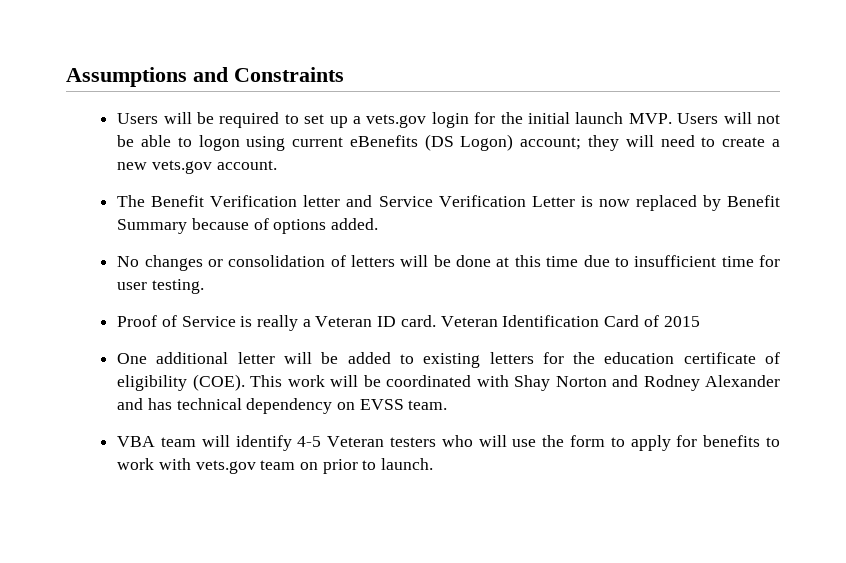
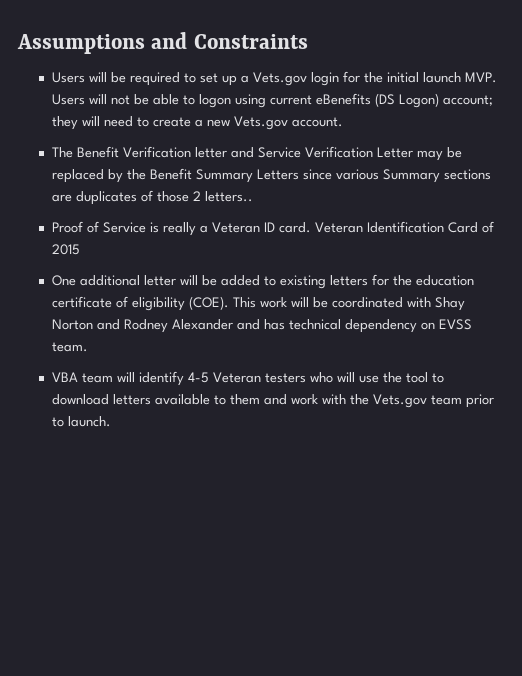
[366,114,427,128] vets.gov -> [252,72,307,86] Vets.gov
[151,160,212,174] vets.gov -> [233,116,288,130] Vets.gov
[580,196,630,207] is now -> [416,147,462,161] may be
(721, 203) none -> [126,169,146,180] the
[191,218,379,234] [117,255,780,271] [117,279,204,294] because of options added. // No changes or consolidation of letters will be done at this time due to insufficient time for user testing. -> [256,169,491,183] [51,190,253,205] Letters since various Summary sections are duplicates of those 2 letters..
[569,435,780,451] [117,458,319,474] form to apply for benefits to work with vets.gov team on -> [405,372,444,383] [51,394,462,408] tool to download letters available to them and work with the Vets.gov team

